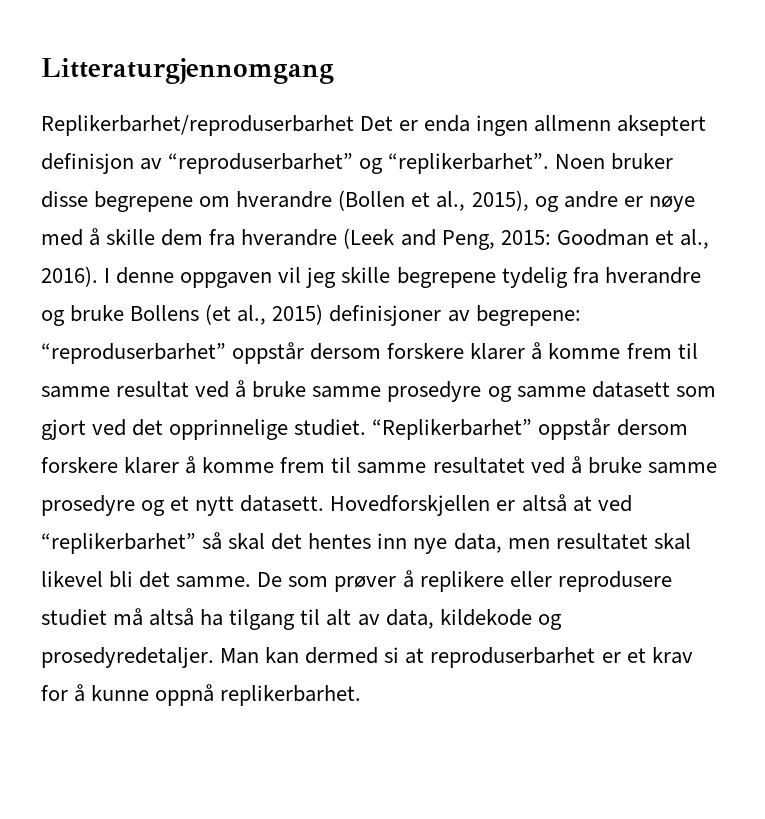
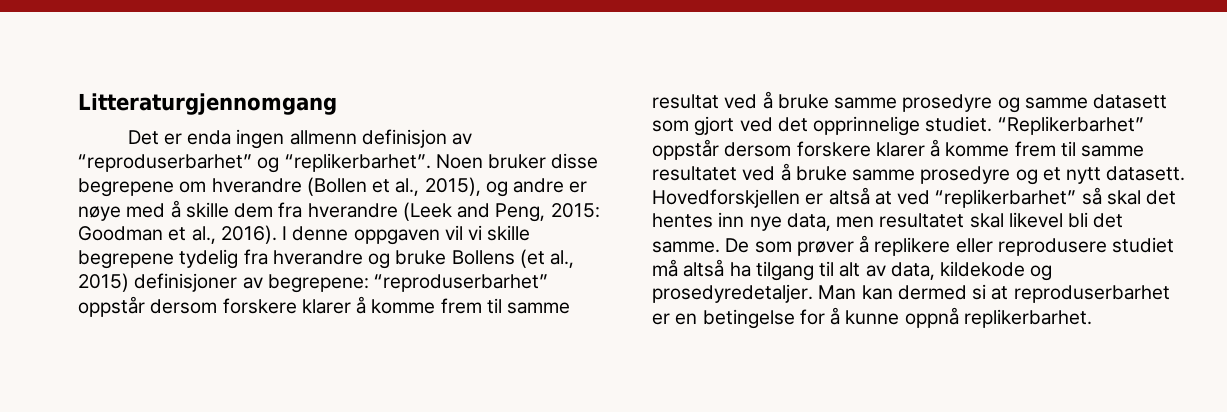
[41,115,354,136] Replikerbarhet/reproduserbarhet -> (337, 104) none
[617,115,707,136] akseptert -> (357, 137) none
[306,267,337,288] jeg -> [468,225,483,240] vi
[626,647,693,664] et krav -> [675,309,795,329] en betingelse

